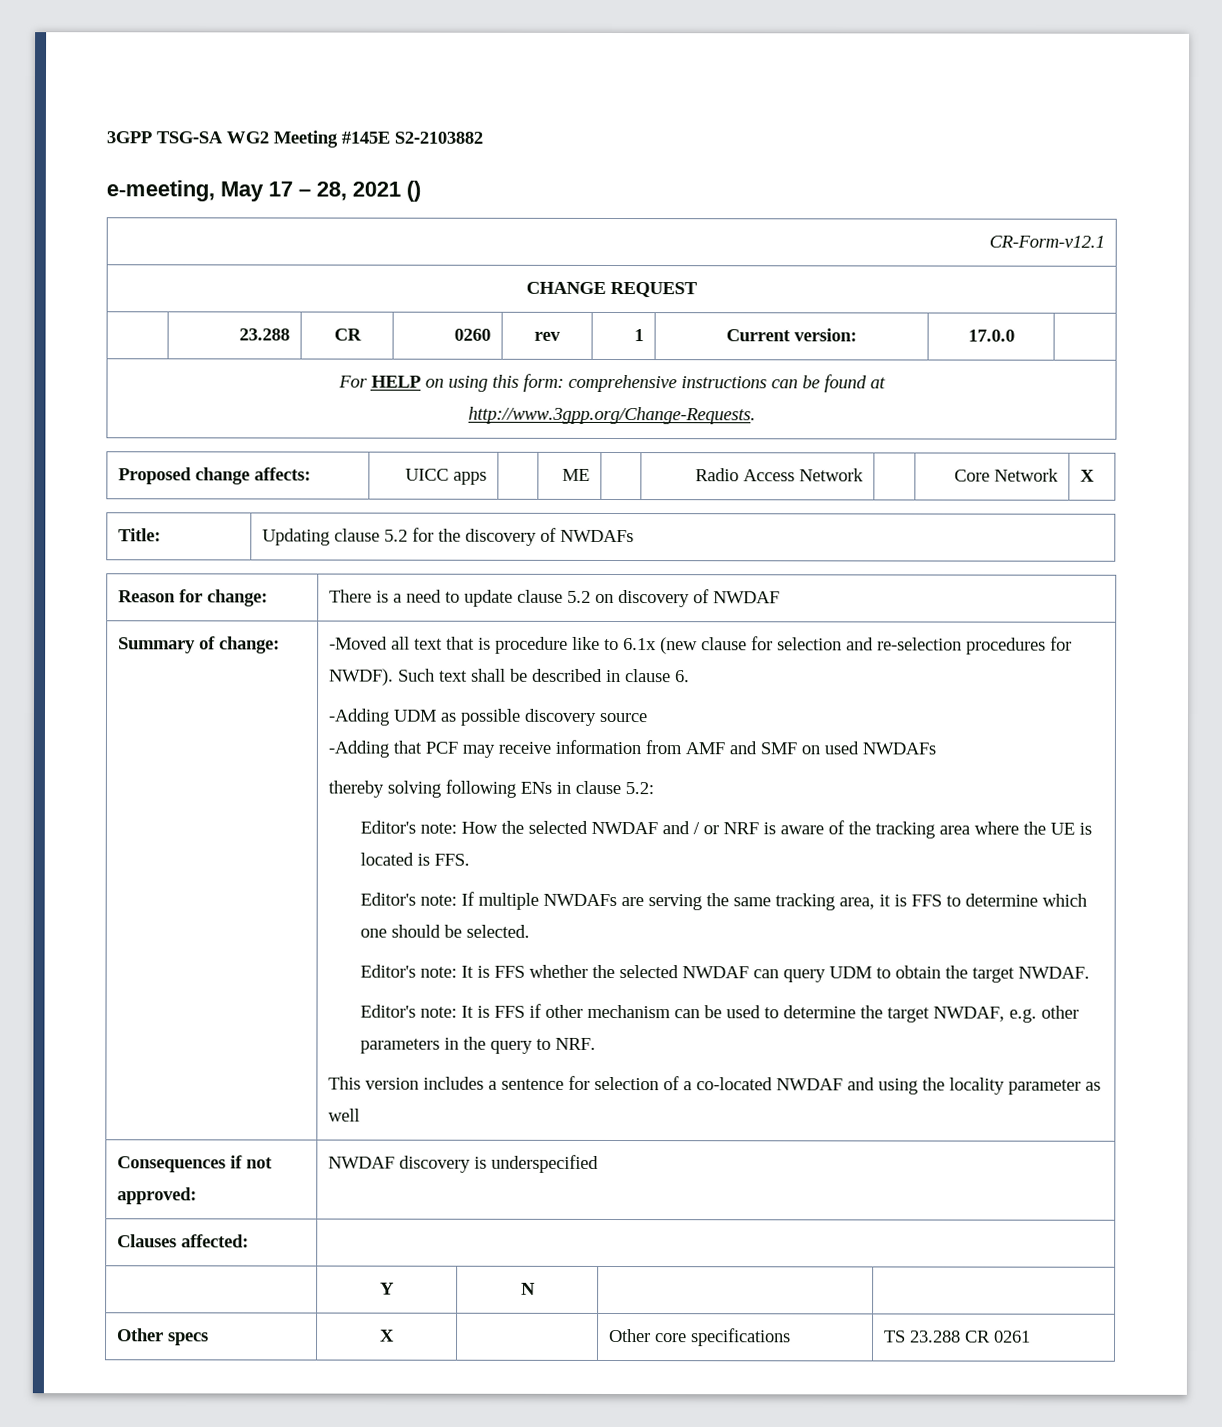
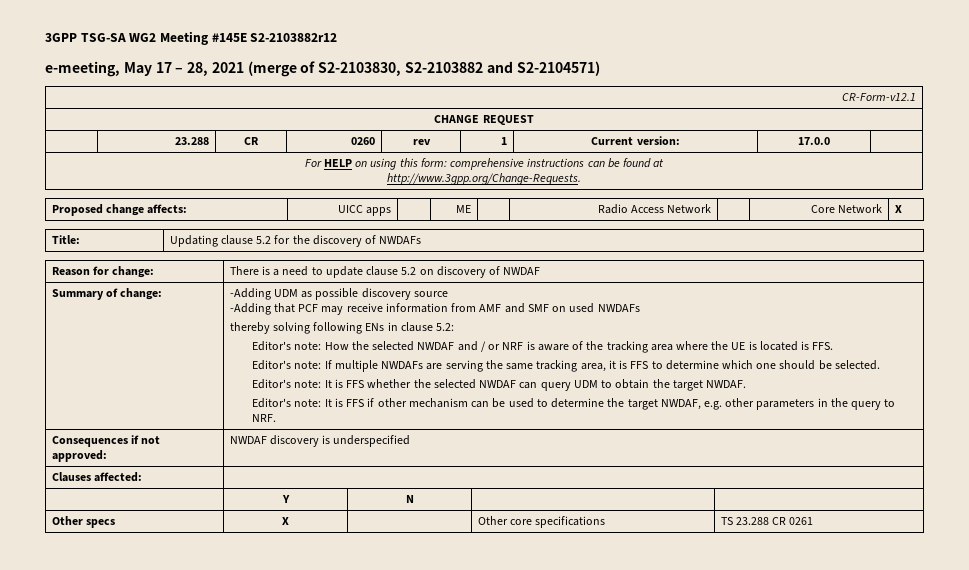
[394,131,483,144] S2-2103882 -> [250,33,338,42] S2-2103882r12
[406,180,421,202] () -> [247,61,600,77] (merge of S2-2103830, S2-2103882 and S2-2104571)
[329,636,1073,655] [329,668,691,686] -Moved all text that is procedure like to 6.1x (new clause for selection and re-selection procedures for NWDF). Such text shall be described in clause 6. // -> (163, 294) none
[328,1075,1102,1095] [328,1108,361,1122] // This version includes a sentence for selection of a co-located NWDAF and using the locality parameter as well -> (277, 418) none

